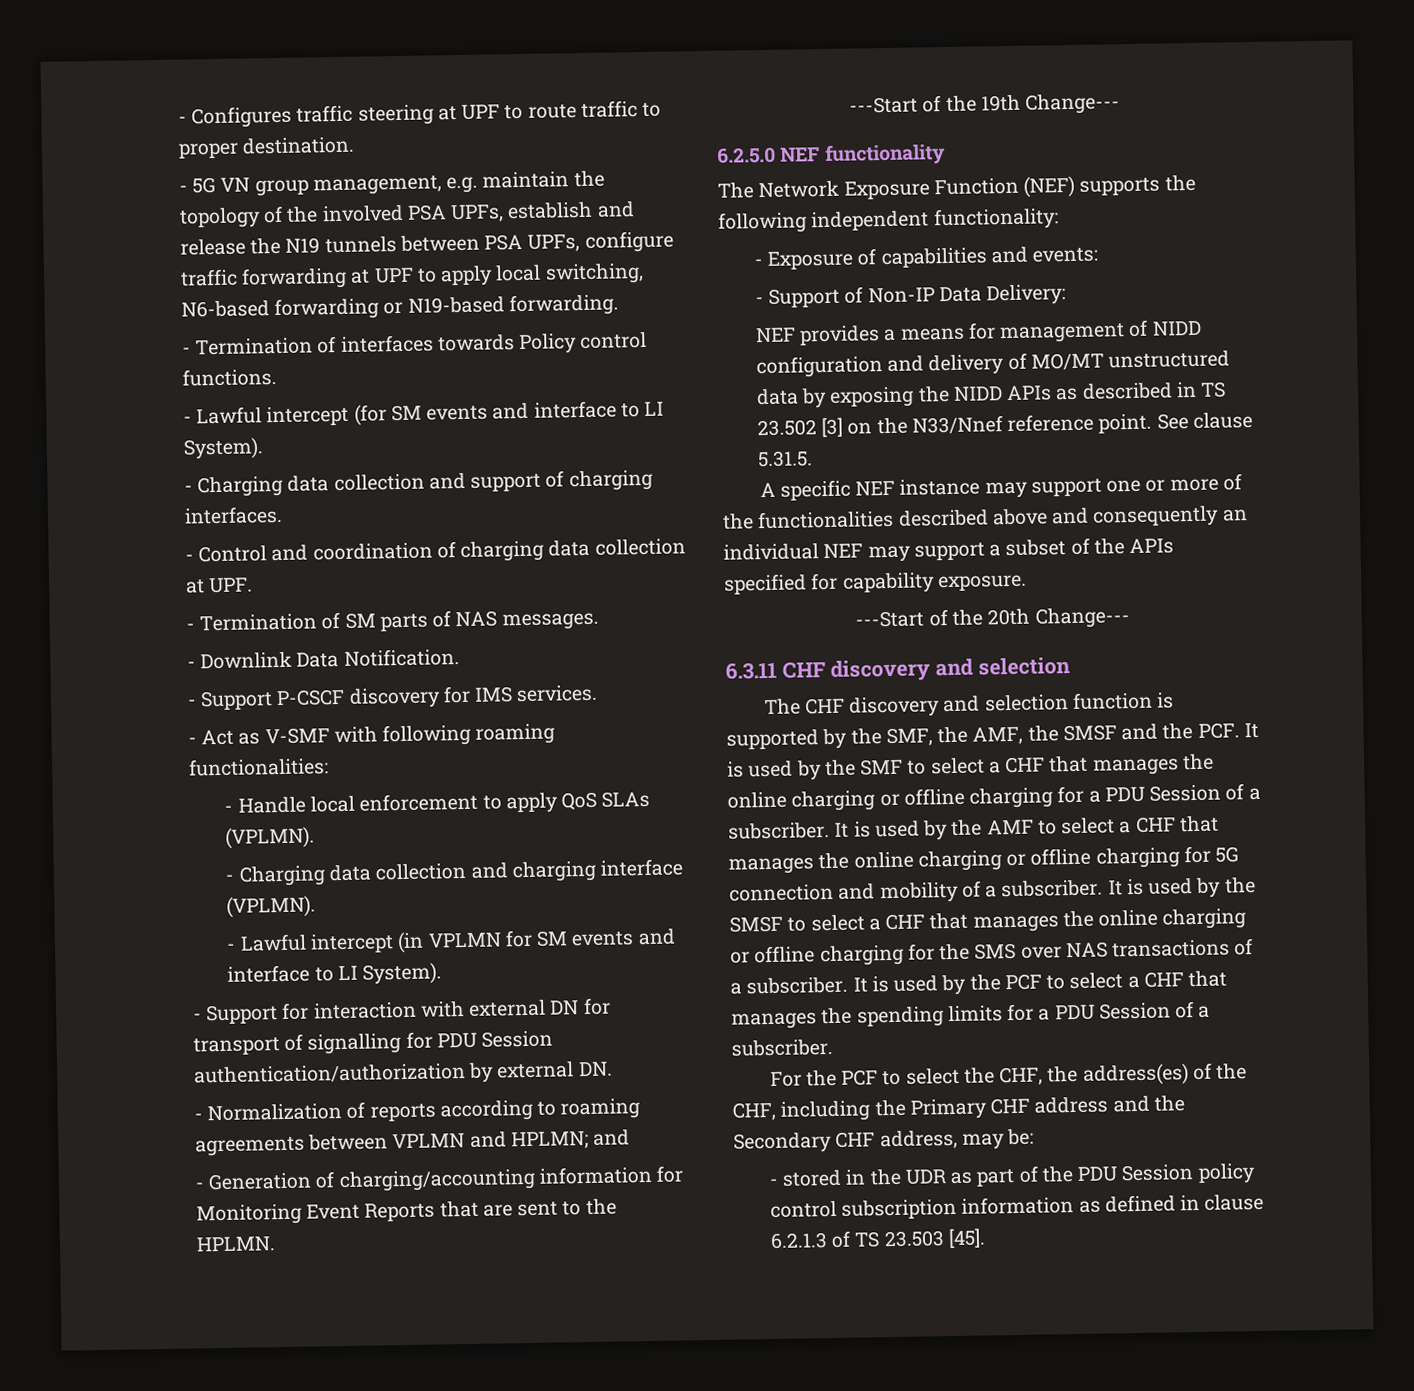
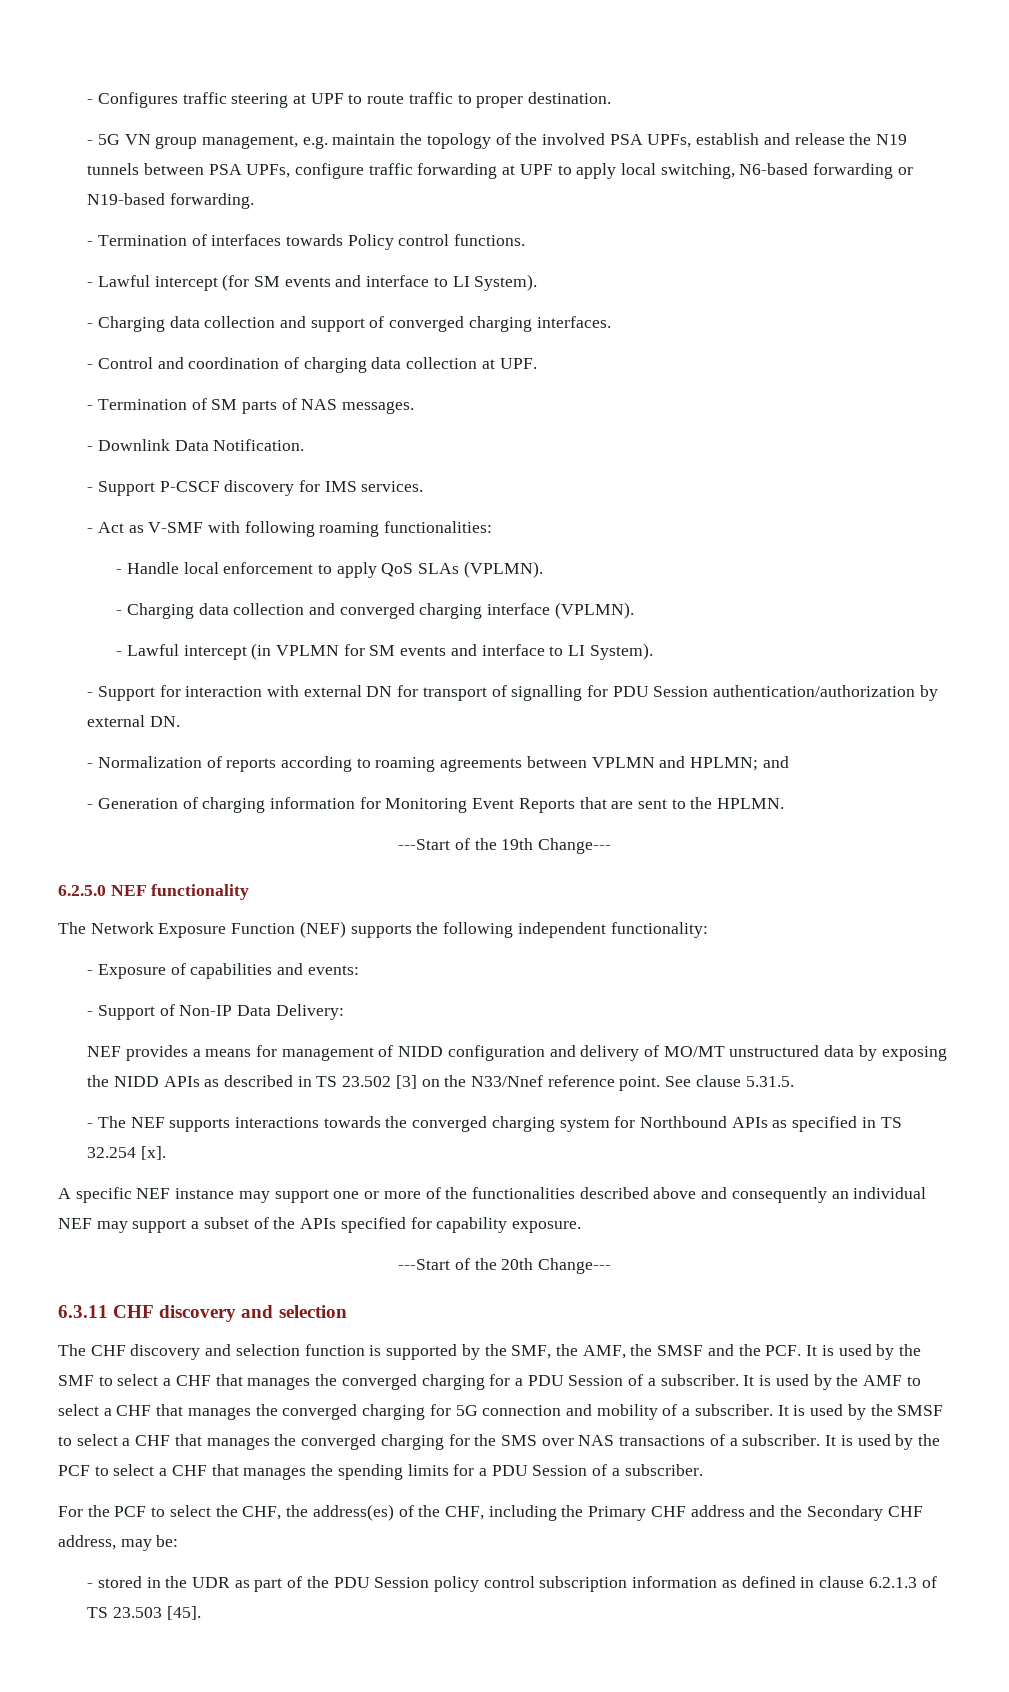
(565, 479) none -> [389,316,465,332] converged
(508, 870) none -> [339,603,415,619] converged
[338,1168,536,1193] charging/accounting -> [202,797,266,813] charging
(813, 459) none -> [87,1116,902,1132] [87,1146,166,1160] // - The NEF supports interactions towards the converged charging system for Northbound APIs as specified in TS 32.254 [x].
[727,787,965,812] online charging or offline -> [341,1374,417,1390] converged
[853,847,1092,872] online charging or offline -> [282,1404,358,1420] converged
[1098,908,1247,930] [730,945,816,964] online charging or offline -> [301,1434,377,1450] converged

